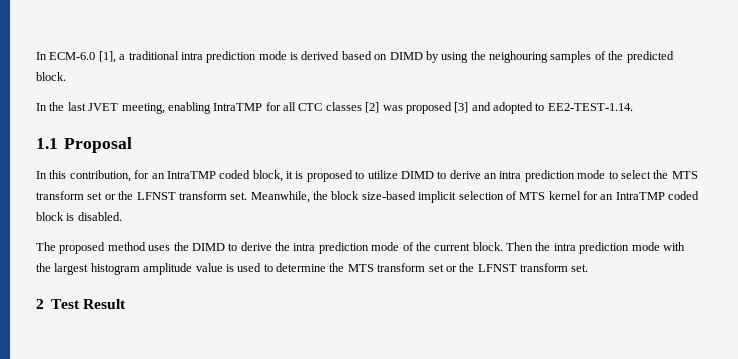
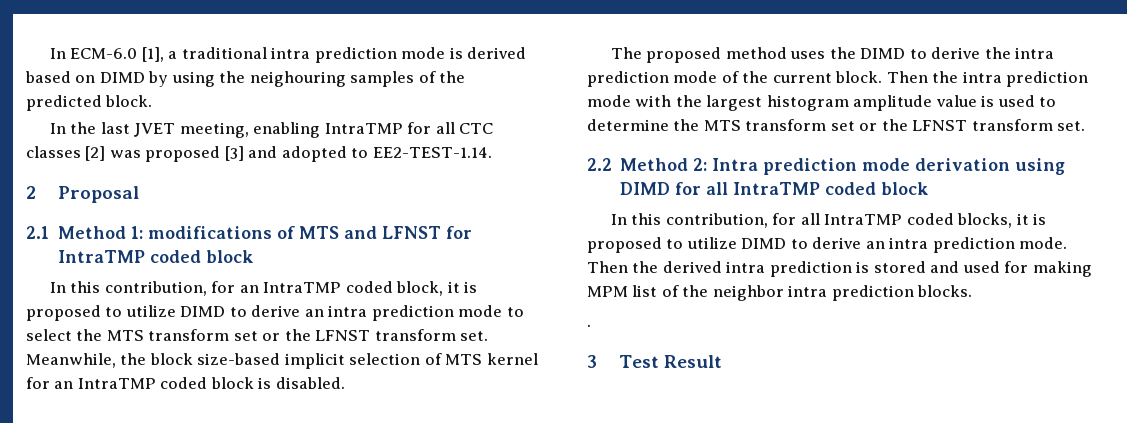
[36,138,58,149] 1.1 -> [26,186,36,199] 2
(133, 145) none -> [26,226,473,239] [58,250,254,263] // 2.1 Method 1: modifications of MTS and LFNST for IntraTMP coded block
[36,299,44,309] 2 -> [587,158,1066,175] [620,182,929,195] [610,213,1046,228] [587,237,1068,253] [587,261,1092,277] [587,285,973,301] [587,324,591,327] [587,355,597,368] 2.2 Method 2: Intra prediction mode derivation using DIMD for all IntraTMP coded block // In this contribution, for all IntraTMP coded blocks, it is proposed to utilize DIMD to derive an intra prediction mode. Then the derived intra prediction is stored and used for making MPM list of the neighbor intra prediction blocks. // . // 3

